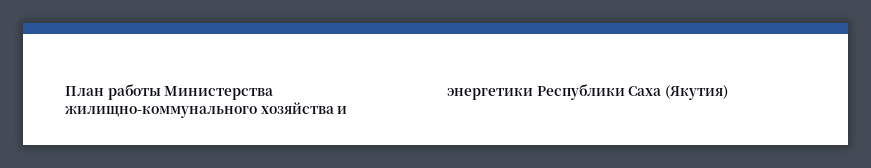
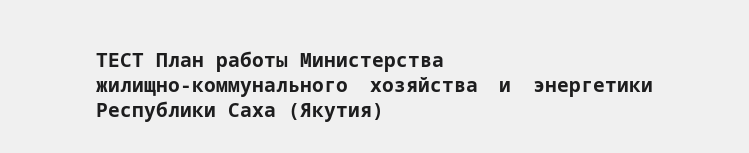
(65, 91) none -> [96,53,144,67] ТЕСТ

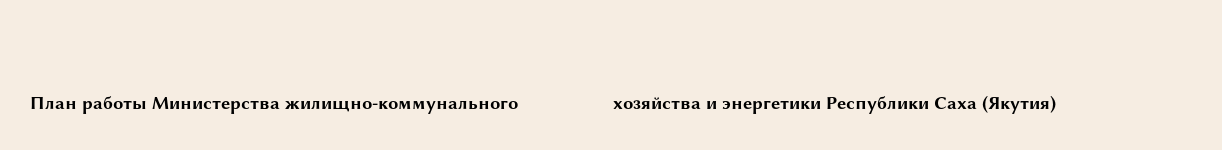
[96,53,144,67] ТЕСТ -> (30, 102) none

